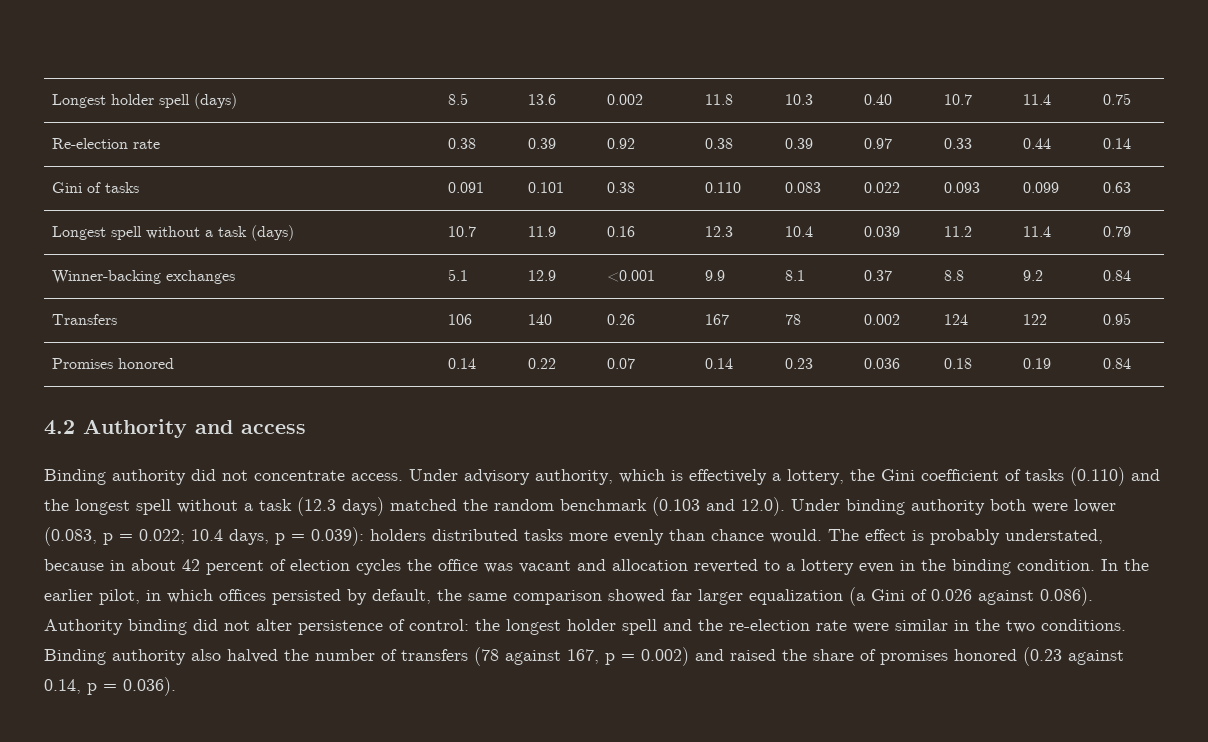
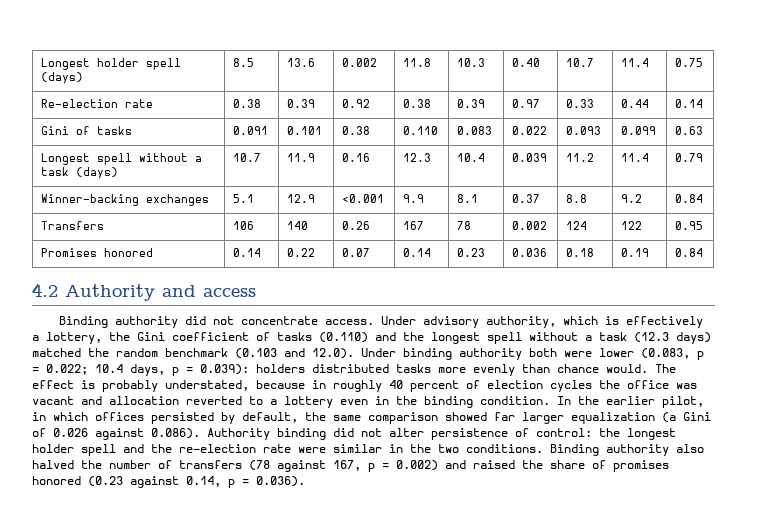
[131,559,200,571] about 42 -> [333,380,403,392] roughly 40

